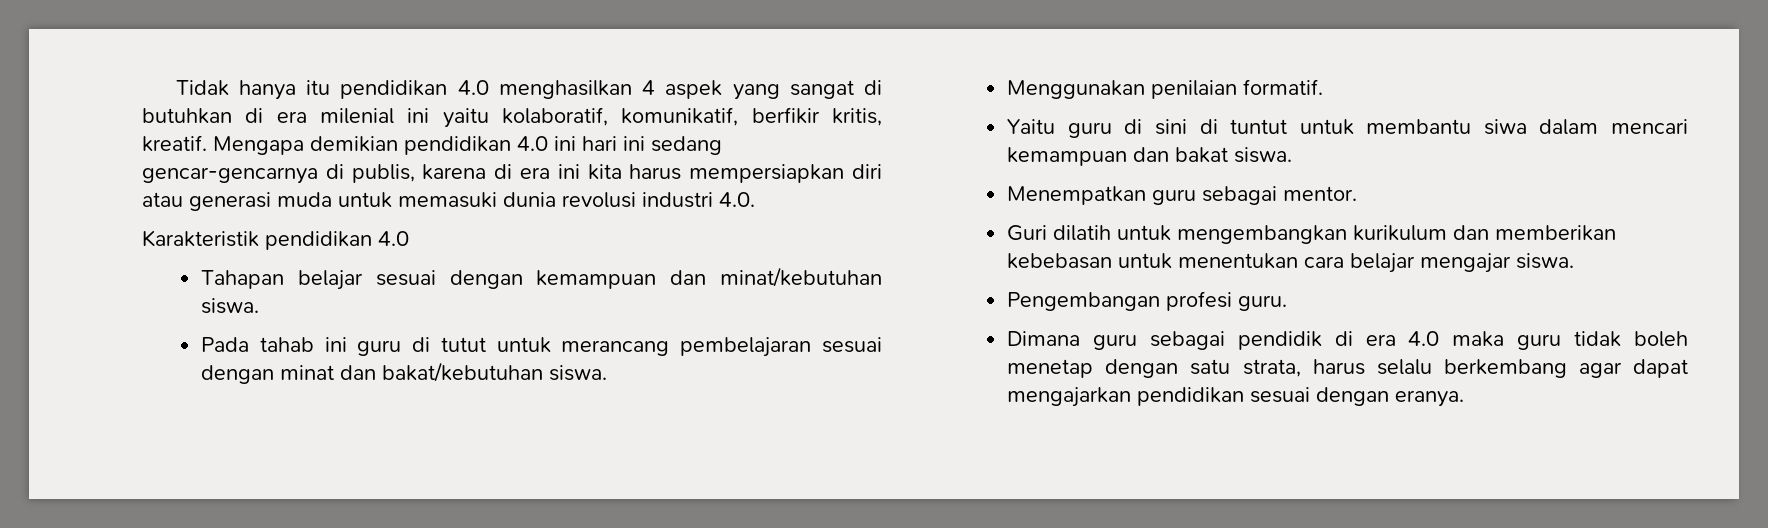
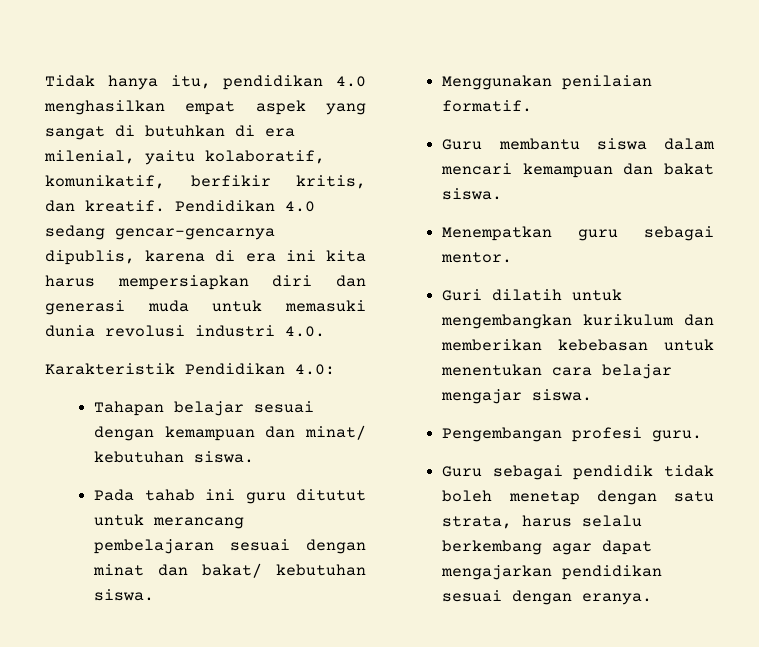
[306,80,331,95] itu -> [170,75,211,89] itu,
[642,80,656,95] 4 -> [185,101,236,115] empat
[320,108,430,124] milenial ini -> [44,150,135,164] milenial,
[142,135,722,155] [142,164,415,184] kreatif. Mengapa demikian pendidikan 4.0 ini hari ini sedang gencar-gencarnya di publis, -> [45,200,315,212] [45,225,275,240] [45,250,135,265] dan kreatif. Pendidikan 4.0 sedang gencar-gencarnya dipublis,
[142,192,183,207] atau -> [336,275,366,287] dan
[265,231,409,250] pendidikan 4.0 -> [185,363,335,375] Pendidikan 4.0:
[720,267,882,287] minat/kebutuhan -> [305,425,366,440] [94,451,185,463] minat/ kebutuhan
[412,337,486,352] di tutut -> [296,489,367,501] ditutut
[382,362,544,382] bakat/kebutuhan -> [202,563,366,578] bakat/ kebutuhan
[1007,119,1527,138] Yaitu guru di sini di tuntut untuk membantu siwa -> [442,138,647,150] Guru membantu siswa
[1007,331,1562,350] Dimana guru sebagai pendidik di era 4.0 maka guru -> [442,465,654,480] Guru sebagai pendidik

